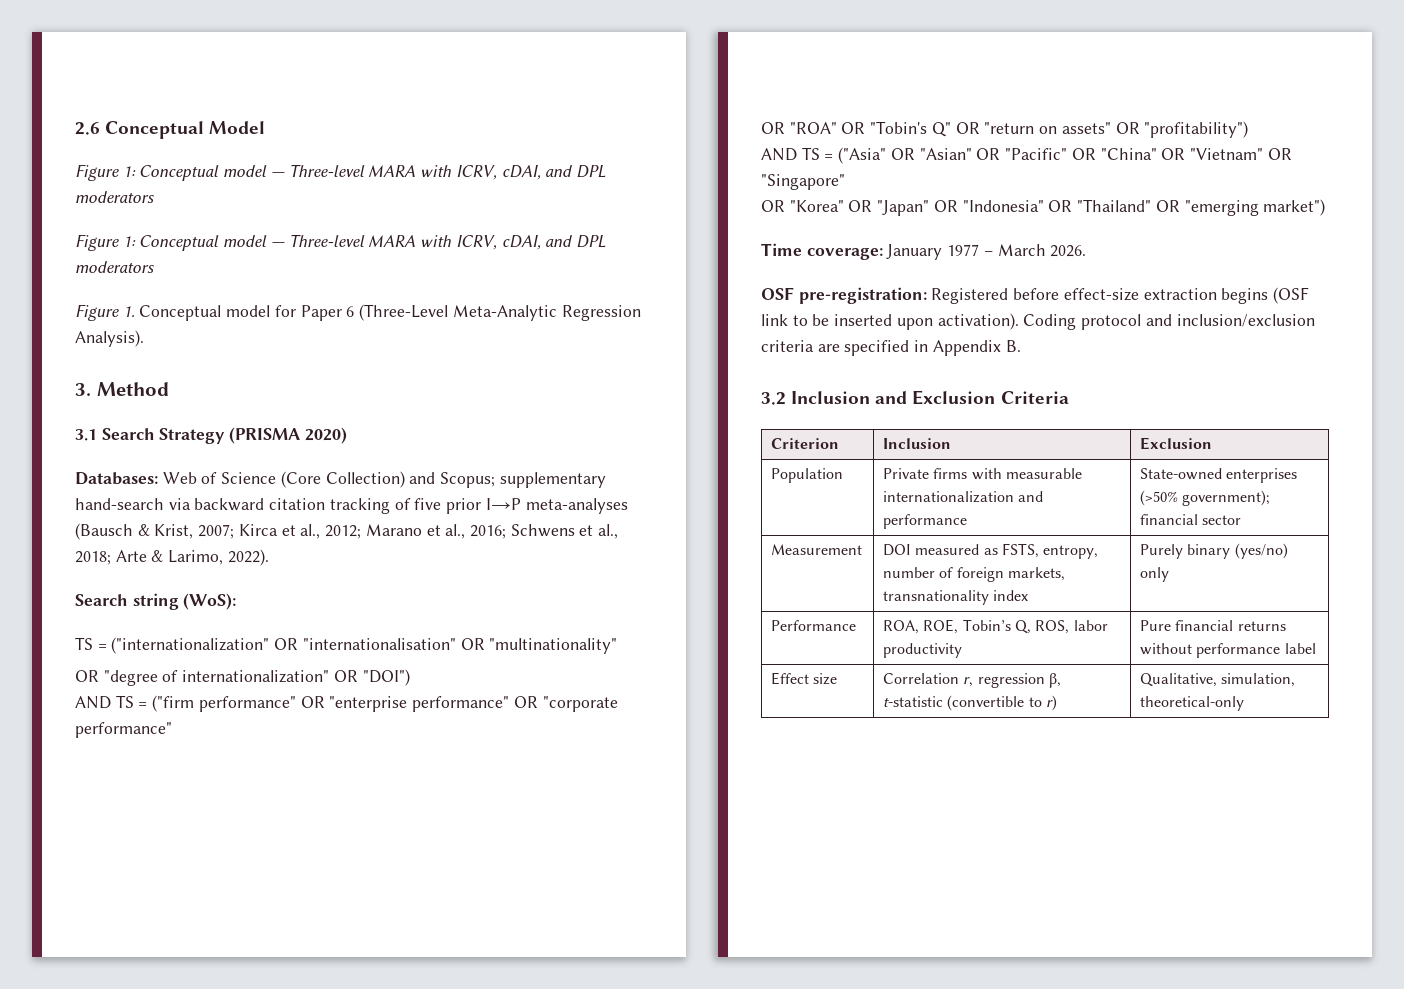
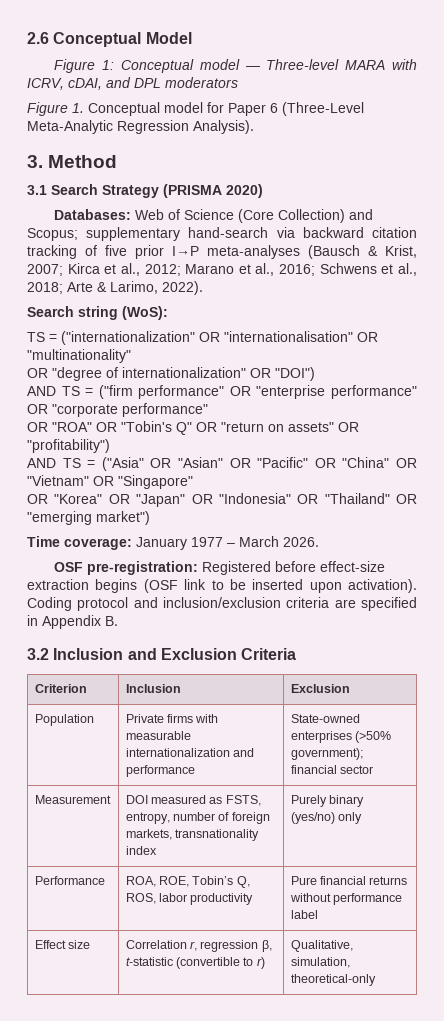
[75,234,606,251] [75,261,154,273] // Figure 1: Conceptual model — Three-level MARA with ICRV, cDAI, and DPL moderators -> (238, 82) none

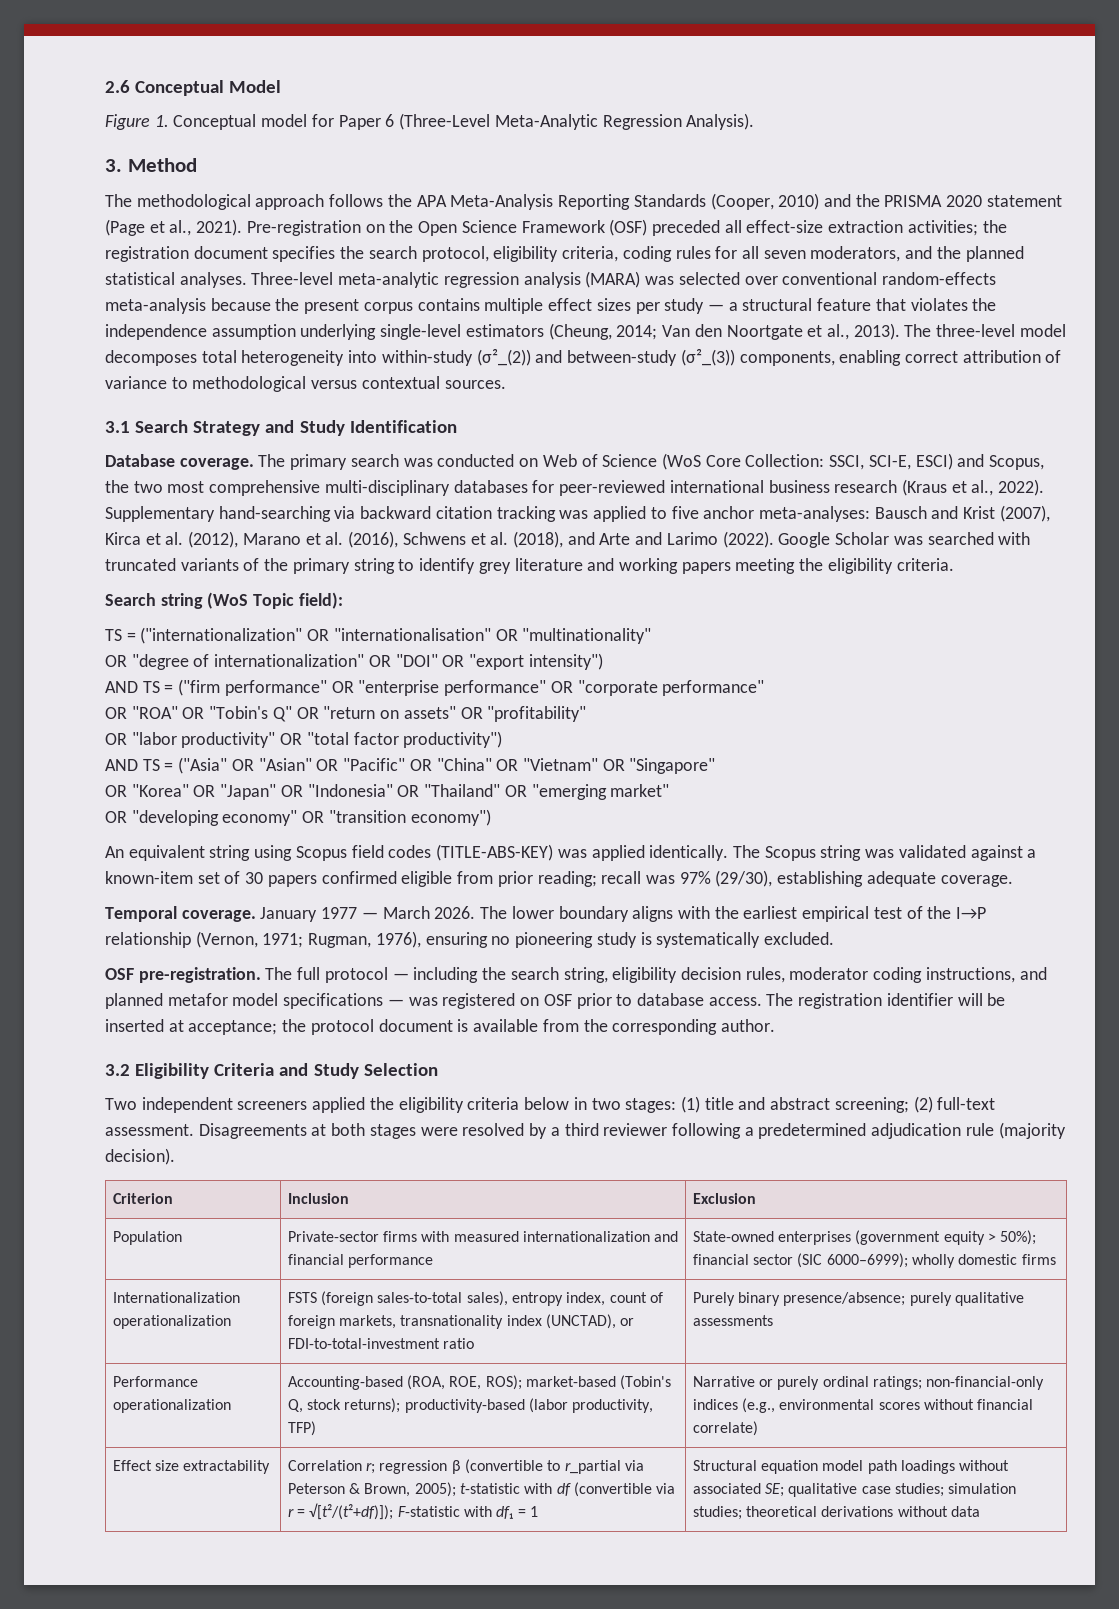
[54,59,417,73] [27,77,238,90] // Figure 1: Conceptual model — Three-level MARA with ICRV, cDAI, and DPL moderators -> (282, 86) none
[27,184,263,198] [54,209,374,223] [27,227,417,241] [27,245,417,259] [27,263,417,276] [27,281,203,295] 3.1 Search Strategy (PRISMA 2020) // Databases: Web of Science (Core Collection) and Scopus; supplementary hand-search via backward citation tracking of five prior I→P meta-analyses (Bausch & Krist, 2007; Kirca et al., 2012; Marano et al., 2016; Schwens et al., 2018; Arte & Larimo, 2022). -> [105,193,1062,210] [105,219,1007,236] [105,246,1024,262] [105,271,996,288] [105,298,997,314] [105,323,1066,340] [105,348,1062,366] [105,376,506,392] [105,420,457,436] [105,453,1045,470] [105,479,1045,496] [105,505,1050,522] [105,531,1031,548] [105,558,954,574] The methodological approach follows the APA Meta-Analysis Reporting Standards (Cooper, 2010) and the PRISMA 2020 statement (Page et al., 2021). Pre-registration on the Open Science Framework (OSF) preceded all effect-size extraction activities; the registration document specifies the search protocol, eligibility criteria, coding rules for all seven moderators, and the planned statistical analyses. Three-level meta-analytic regression analysis (MARA) was selected over conventional random-effects meta-analysis because the present corpus contains multiple effect sizes per study — a structural feature that violates the independence assumption underlying single-level estimators (Cheung, 2014; Van den Noortgate et al., 2013). The three-level model decomposes total heterogeneity into within-study (σ²_(2)) and between-study (σ²_(3)) components, enabling correct attribution of variance to methodological versus contextual sources. // 3.1 Search Strategy and Study Identification // Database coverage. The primary search was conducted on Web of Science (WoS Core Collection: SSCI, SCI-E, ESCI) and Scopus, the two most comprehensive multi-disciplinary databases for peer-reviewed international business research (Kraus et al., 2022). Supplementary hand-searching via backward citation tracking was applied to five anchor meta-analyses: Bausch and Krist (2007), Kirca et al. (2012), Marano et al. (2016), Schwens et al. (2018), and Arte and Larimo (2022). Google Scholar was searched with truncated variants of the primary string to identify grey literature and working papers meeting the eligibility criteria.
[122,306,168,320] (WoS): -> [207,592,343,609] (WoS Topic field):
[275,367,315,381] "DOI") -> [395,653,603,670] "DOI" OR "export intensity")
[27,439,110,453] "profitability") -> [487,706,587,722] [105,731,503,748] "profitability" // OR "labor productivity" OR "total factor productivity")
[96,511,150,525] [27,536,132,550] market") // Time coverage: -> [610,784,670,797] [105,809,491,826] [105,844,1037,861] [105,870,1013,887] [105,906,256,922] market" // OR "developing economy" OR "transition economy") // An equivalent string using Scopus field codes (TITLE-ABS-KEY) was applied identically. The Scopus string was validated against a known-item set of 30 papers confirmed eligible from prior reading; recall was 97% (29/30), establishing adequate coverage. // Temporal coverage.
[227,543,235,547] – -> [361,912,378,919] —
[54,561,386,575] [27,579,417,593] [27,597,417,611] [27,615,118,629] [27,648,297,660] // OSF pre-registration: Registered before effect-size extraction begins (OSF link to be inserted upon activation). Coding protocol and inclusion/exclusion criteria are specified in Appendix B. // 3.2 Inclusion and Exclusion Criteria -> [480,906,987,922] [105,931,834,948] [105,967,1047,983] [105,993,1006,1009] [105,1019,775,1035] [105,1063,438,1079] [105,1096,996,1113] [105,1122,1066,1139] [105,1148,175,1165] The lower boundary aligns with the earliest empirical test of the I→P relationship (Vernon, 1971; Rugman, 1976), ensuring no pioneering study is systematically excluded. // OSF pre-registration. The full protocol — including the search string, eligibility decision rules, moderator coding instructions, and planned metafor model specifications — was registered on OSF prior to database access. The registration identifier will be inserted at acceptance; the protocol document is available from the corresponding author. // 3.2 Eligibility Criteria and Study Selection // Two independent screeners applied the eligibility criteria below in two stages: (1) title and abstract screening; (2) full-text assessment. Disagreements at both stages were resolved by a third reviewer following a predetermined adjudication rule (majority decision).
[125,714,164,723] Private -> [287,1231,379,1242] Private-sector
[125,731,191,740] measurable -> [453,1231,519,1242] measured
(255, 752) none -> [287,1254,344,1265] financial
[355,731,392,743] [290,748,363,760] [290,765,374,774] [34,795,111,804] [125,795,261,806] [125,812,216,824] (>50% government); financial sector // Measurement | DOI measured as FSTS, entropy, number -> [855,1230,1037,1245] [692,1253,1056,1268] [112,1292,240,1303] [112,1315,231,1329] [287,1291,647,1306] (government equity > 50%); financial sector (SIC 6000–6999); wholly domestic firms // Internationalization operationalization | FSTS (foreign sales-to-total sales), entropy index, count
[290,795,365,807] [290,812,363,824] [34,876,105,885] [125,876,250,888] [125,893,254,905] [290,876,408,885] [289,893,403,905] [290,910,318,919] | Purely binary (yes/no) only // Performance | ROA, ROE, Tobin’s Q, ROS, labor productivity | Pure financial returns without performance label -> [545,1314,635,1329] [287,1338,474,1349] [692,1292,1024,1306] [692,1315,773,1326] [112,1376,198,1387] [112,1399,231,1413] [287,1375,672,1390] [287,1398,654,1413] [287,1421,316,1436] [692,1376,1045,1390] [692,1398,1034,1413] [692,1421,758,1436] (UNCTAD), or FDI-to-total-investment ratio | Purely binary presence/absence; purely qualitative assessments // Performance operationalization | Accounting-based (ROA, ROE, ROS); market-based (Tobin's Q, stock returns); productivity-based (labor productivity, TFP) | Narrative or purely ordinal ratings; non-financial-only indices (e.g., environmental scores without financial correlate)
(91, 944) none -> [183,1460,271,1474] extractability
[190,940,272,952] [125,957,265,969] [290,940,353,952] [290,957,350,968] [290,974,376,986] r, regression β, t-statistic (convertible to r) | Qualitative, simulation, theoretical-only -> [365,1459,644,1474] [287,1482,676,1497] [287,1503,538,1520] [692,1460,1010,1474] [692,1483,1017,1497] [692,1506,980,1520] r; regression β (convertible to r_partial via Peterson & Brown, 2005); t-statistic with df (convertible via r = √[t²/(t²+df)]); F-statistic with df₁ = 1 | Structural equation model path loadings without associated SE; qualitative case studies; simulation studies; theoretical derivations without data

